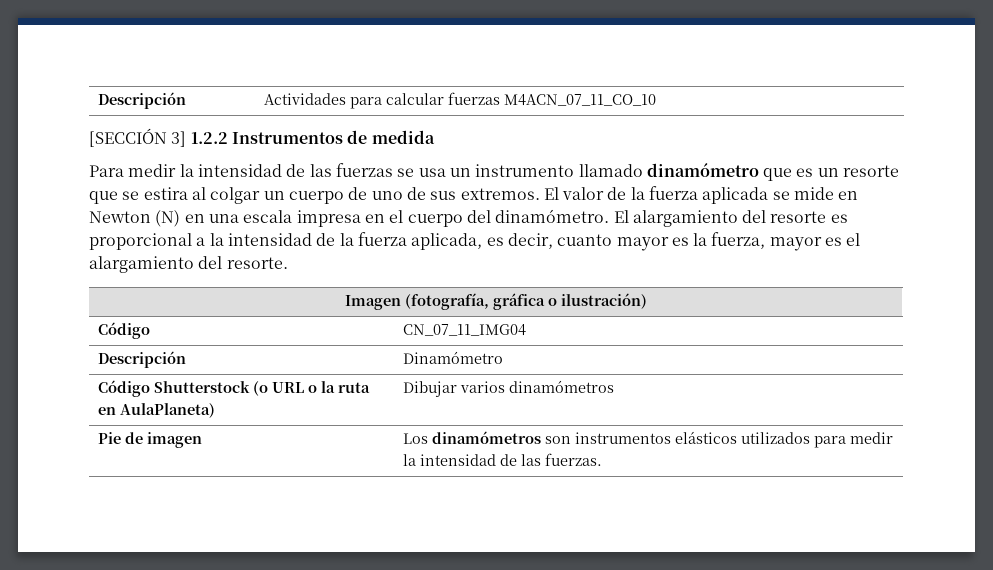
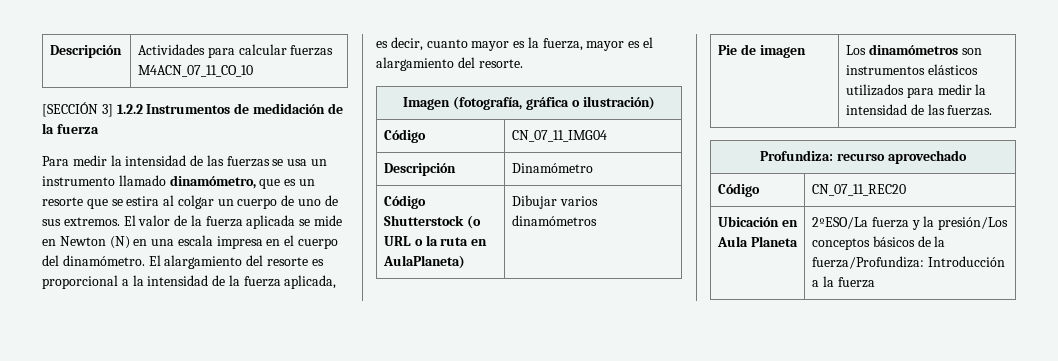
[371,130,435,144] medida -> [252,103,343,114] [42,123,99,134] medidación de la fuerza
[646,163,759,177] dinamómetro -> [169,175,256,189] dinamómetro,
(602, 459) none -> [760,150,967,164] [718,183,761,197] [812,184,907,196] [718,216,798,227] [717,236,798,247] [812,216,1009,230] [812,236,946,250] [812,256,1005,269] [812,276,875,288] // Profundiza: recurso aprovechado // Código | CN_07_11_REC20 // Ubicación en Aula Planeta | 2ºESO/La fuerza y la presión/Los conceptos básicos de la fuerza/Profundiza: Introducción a la fuerza

